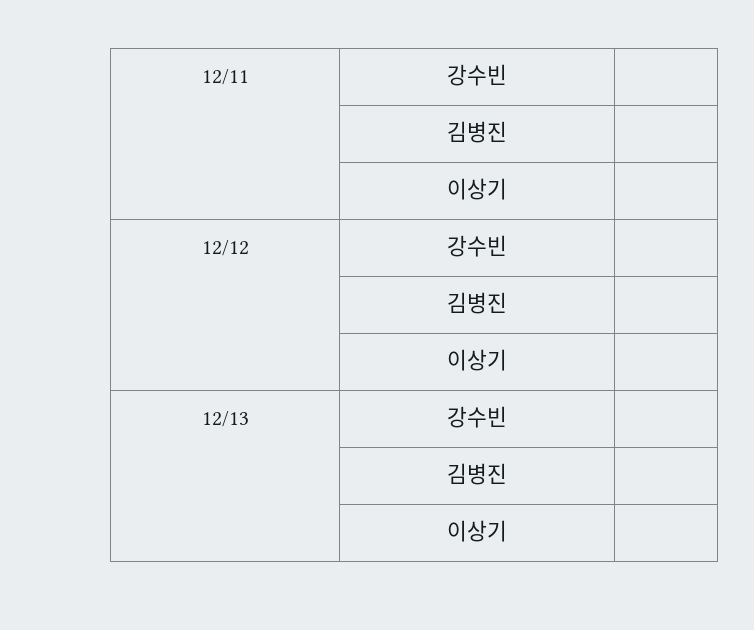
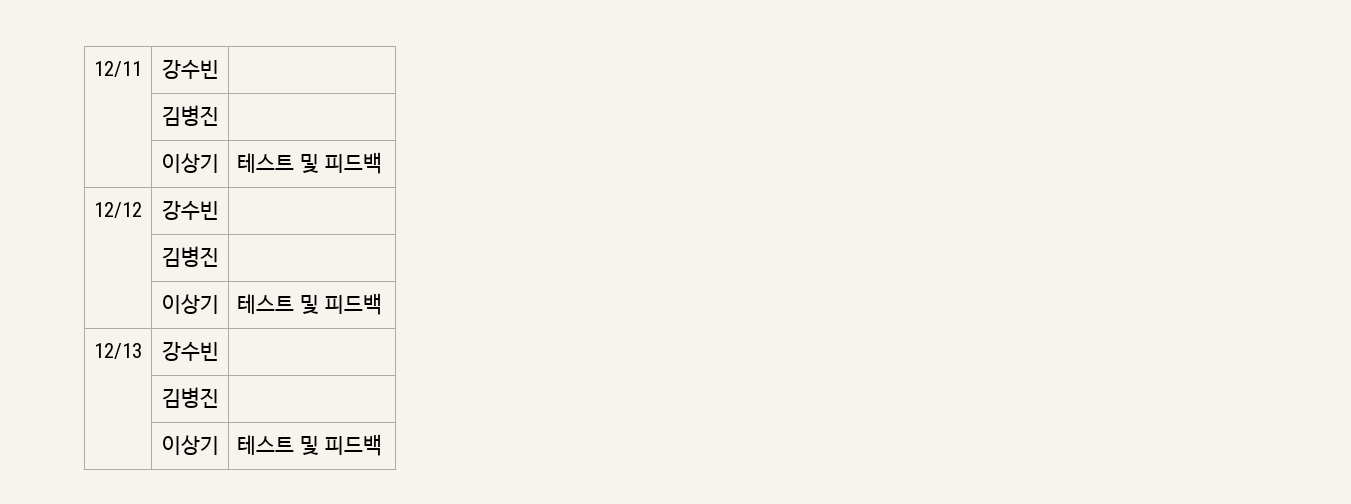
(507, 189) none -> [237,152,382,174] 테스트 및 피드백
(507, 360) none -> [237,293,382,315] 테스트 및 피드백
(507, 531) none -> [237,434,382,456] 테스트 및 피드백

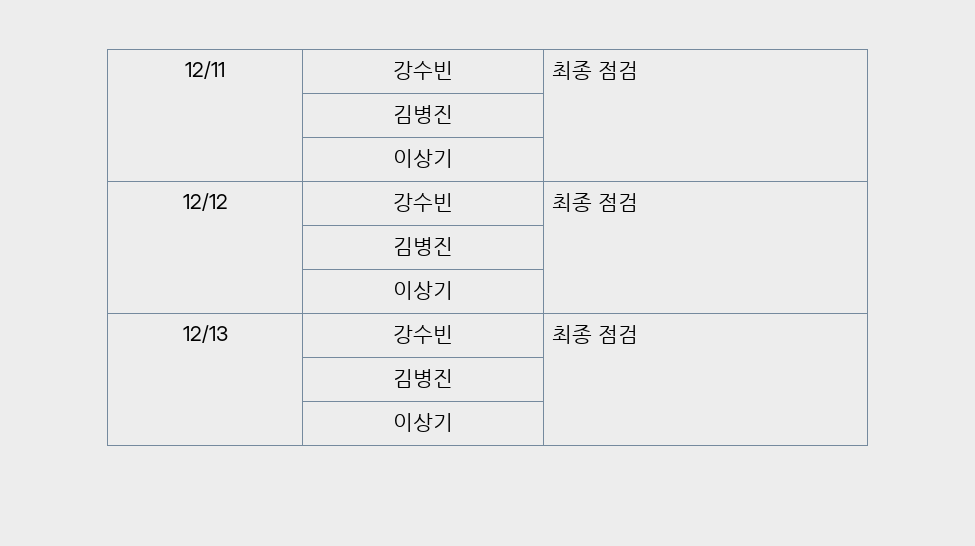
[161,105,219,126] [161,153,219,173] [237,152,382,174] // | 김병진 | // | 이상기 | 테스트 및 피드백 -> [552,61,638,80] [393,105,453,124] [393,149,453,168] 최종 점검 // | 김병진 | // | 이상기 |
[161,246,219,267] [161,294,219,314] [237,293,382,315] // | 김병진 | // | 이상기 | 테스트 및 피드백 -> [552,193,638,212] [393,237,453,256] [393,281,453,300] 최종 점검 // | 김병진 | // | 이상기 |
[161,387,219,408] [161,435,219,455] [237,434,382,456] // | 김병진 | // | 이상기 | 테스트 및 피드백 -> [552,325,638,344] [393,369,453,388] [393,413,453,432] 최종 점검 // | 김병진 | // | 이상기 |

